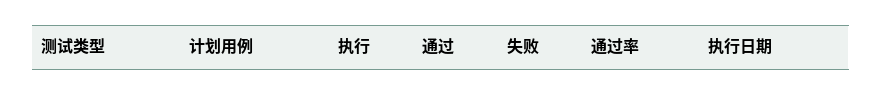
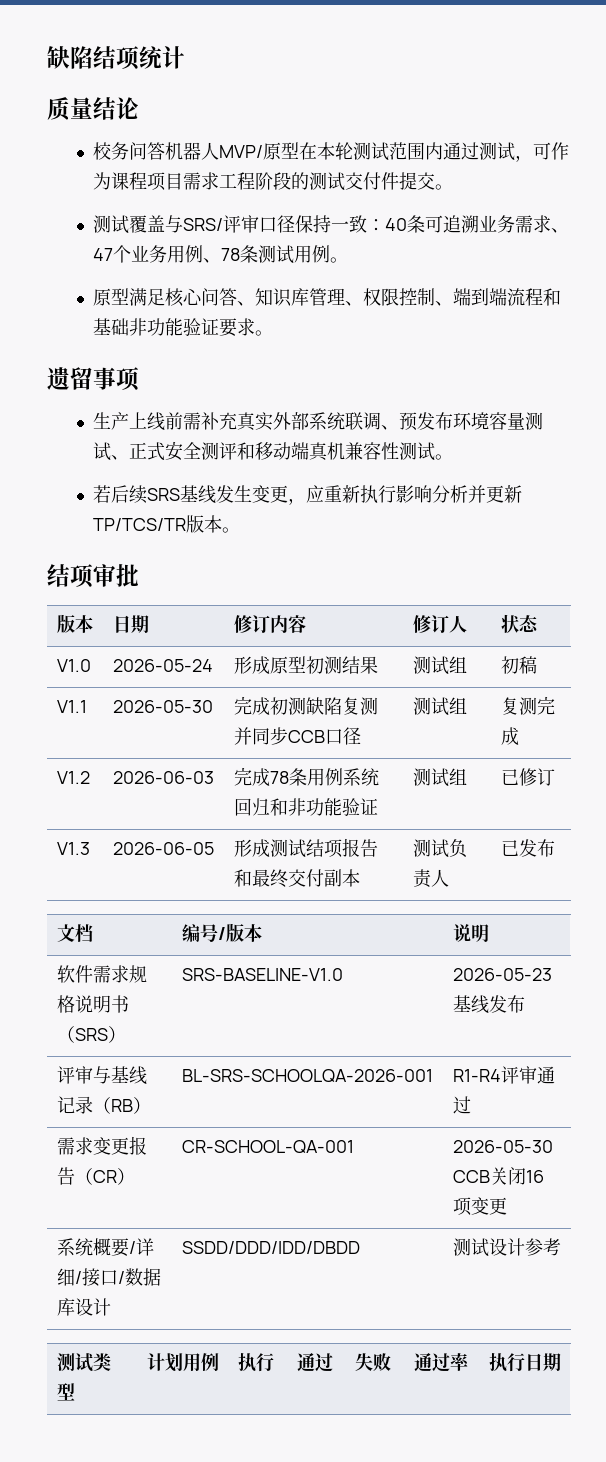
(40, 46) none -> [47,46,185,70] [47,97,139,120] [93,142,570,162] [93,172,454,191] [93,215,570,234] [93,245,349,264] [93,288,562,307] [93,318,274,337] [47,367,140,391] [93,412,544,431] [93,441,454,461] [93,485,523,505] [93,515,241,533] [47,564,139,588] [56,614,93,633] [112,615,149,633] [233,615,306,633] [412,615,467,633] [500,614,539,633] [56,659,91,672] [112,659,213,672] [233,656,378,674] [412,656,467,675] [500,656,537,674] [56,700,87,713] [112,700,213,713] [233,696,378,715] [233,727,361,745] [412,697,467,716] [500,696,555,715] [500,727,519,745] [56,771,90,784] [112,771,214,784] [233,767,379,786] [233,798,378,816] [412,768,467,787] [500,768,555,786] [56,842,90,855] [112,842,214,855] [233,838,378,858] [233,869,360,888] [412,839,467,858] [412,869,449,888] [500,839,555,857] [56,924,93,942] [181,923,262,942] [452,924,489,942] [56,965,147,983] [56,995,129,1013] [56,1026,126,1043] [181,968,343,981] [452,968,552,981] [452,995,525,1014] [56,1066,147,1085] [56,1096,151,1114] [181,1069,433,1083] [452,1066,555,1084] [452,1096,471,1114] [56,1136,147,1155] [56,1167,135,1185] [181,1140,354,1154] [452,1140,553,1153] [452,1167,544,1185] [452,1197,507,1216] [56,1238,154,1257] [56,1268,161,1287] [56,1298,111,1316] [181,1241,360,1254] [452,1238,561,1257] 缺陷结项统计 // 质量结论 // 校务问答机器人MVP/原型在本轮测试范围内通过测试，可作为课程项目需求工程阶段的测试交付件提交。 // 测试覆盖与SRS/评审口径保持一致：40条可追溯业务需求、47个业务用例、78条测试用例。 // 原型满足核心问答、知识库管理、权限控制、端到端流程和基础非功能验证要求。 // 遗留事项 // 生产上线前需补充真实外部系统联调、预发布环境容量测试、正式安全测评和移动端真机兼容性测试。 // 若后续SRS基线发生变更，应重新执行影响分析并更新TP/TCS/TR版本。 // 结项审批 // 版本 | 日期 | 修订内容 | 修订人 | 状态 // V1.0 | 2026-05-24 | 形成原型初测结果 | 测试组 | 初稿 // V1.1 | 2026-05-30 | 完成初测缺陷复测并同步CCB口径 | 测试组 | 复测完成 // V1.2 | 2026-06-03 | 完成78条用例系统回归和非功能验证 | 测试组 | 已修订 // V1.3 | 2026-06-05 | 形成测试结项报告和最终交付副本 | 测试负责人 | 已发布 // 文档 | 编号/版本 | 说明 // 软件需求规格说明书（SRS） | SRS-BASELINE-V1.0 | 2026-05-23基线发布 // 评审与基线记录（RB） | BL-SRS-SCHOOLQA-2026-001 | R1-R4评审通过 // 需求变更报告（CR） | CR-SCHOOL-QA-001 | 2026-05-30 CCB关闭16项变更 // 系统概要/详细/接口/数据库设计 | SSDD/DDD/IDD/DBDD | 测试设计参考 //

